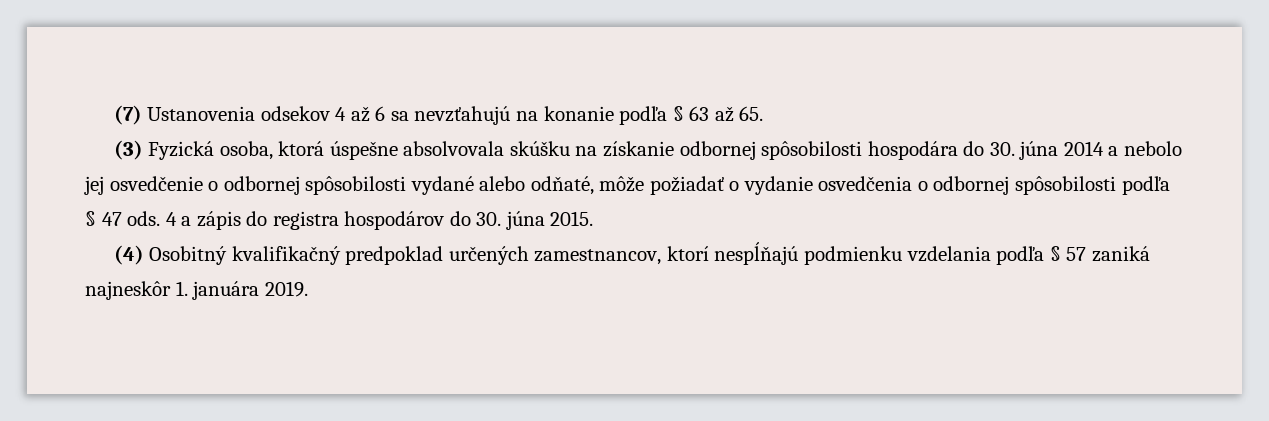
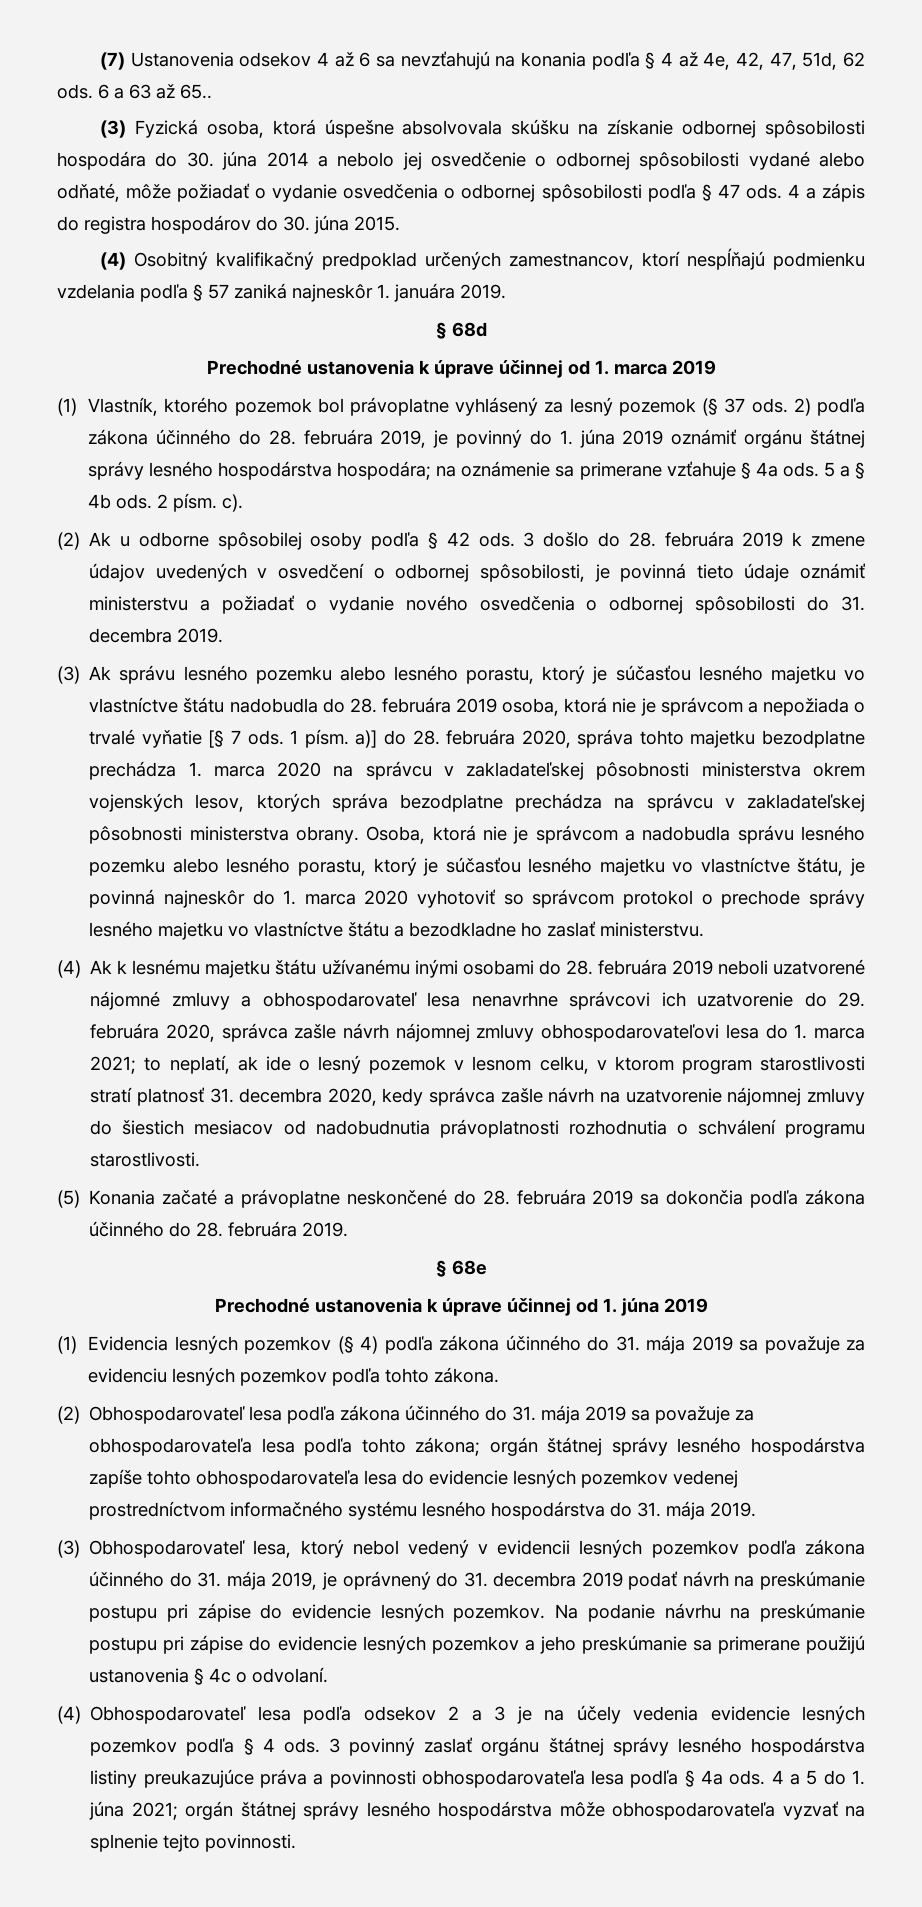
[543,106,684,125] konanie podľa § -> [520,52,866,70] [57,84,124,99] konania podľa § 4 až 4e, 42, 47, 51d, 62 ods. 6 a
[739,106,764,121] 65. -> [180,84,212,99] 65..
(308, 289) none -> [435,322,487,339] [206,360,716,378] [57,397,865,416] [88,429,866,448] [88,461,865,480] [88,493,244,512] [57,531,865,550] [89,563,867,582] [89,595,865,614] [89,628,224,643] [57,665,866,684] [89,697,865,716] [89,729,865,748] [89,761,865,780] [89,793,866,812] [89,825,865,844] [89,857,865,876] [89,889,866,908] [89,921,705,940] [57,959,865,978] [90,991,866,1010] [90,1023,866,1042] [90,1055,865,1074] [90,1087,865,1106] [90,1119,866,1138] [90,1152,201,1167] [57,1189,866,1208] [89,1221,349,1237] [435,1260,487,1277] [214,1298,708,1316] [57,1335,866,1354] [88,1367,500,1386] [57,1405,755,1424] [89,1437,866,1456] [89,1469,739,1488] [89,1501,757,1520] [57,1539,865,1558] [89,1571,866,1590] [89,1603,865,1622] [89,1635,865,1654] [89,1667,329,1685] [57,1705,865,1724] [90,1737,866,1756] [90,1769,866,1788] [89,1801,866,1820] [90,1834,297,1852] // § 68d // Prechodné ustanovenia k úprave účinnej od 1. marca 2019 // (1) Vlastník, ktorého pozemok bol právoplatne vyhlásený za lesný pozemok (§ 37 ods. 2) podľa zákona účinného do 28. februára 2019, je povinný do 1. júna 2019 oznámiť orgánu štátnej správy lesného hospodárstva hospodára; na oznámenie sa primerane vzťahuje § 4a ods. 5 a § 4b ods. 2 písm. c). // (2) Ak u odborne spôsobilej osoby podľa § 42 ods. 3 došlo do 28. februára 2019 k zmene údajov uvedených v osvedčení o odbornej spôsobilosti, je povinná tieto údaje oznámiť ministerstvu a požiadať o vydanie nového osvedčenia o odbornej spôsobilosti do 31. decembra 2019. // (3) Ak správu lesného pozemku alebo lesného porastu, ktorý je súčasťou lesného majetku vo vlastníctve štátu nadobudla do 28. februára 2019 osoba, ktorá nie je správcom a nepožiada o trvalé vyňatie [§ 7 ods. 1 písm. a)] do 28. februára 2020, správa tohto majetku bezodplatne prechádza 1. marca 2020 na správcu v zakladateľskej pôsobnosti ministerstva okrem vojenských lesov, ktorých správa bezodplatne prechádza na správcu v zakladateľskej pôsobnosti ministerstva obrany. Osoba, ktorá nie je správcom a nadobudla správu lesného pozemku alebo lesného porastu, ktorý je súčasťou lesného majetku vo vlastníctve štátu, je povinná najneskôr do 1. marca 2020 vyhotoviť so správcom protokol o prechode správy lesného majetku vo vlastníctve štátu a bezodkladne ho zaslať ministerstvu. // (4) Ak k lesnému majetku štátu užívanému inými osobami do 28. februára 2019 neboli uzatvorené nájomné zmluvy a obhospodarovateľ lesa nenavrhne správcovi ich uzatvorenie do 29. februára 2020, správca zašle návrh nájomnej zmluvy obhospodarovateľovi lesa do 1. marca 2021; to neplatí, ak ide o lesný pozemok v lesnom celku, v ktorom program starostlivosti stratí platnosť 31. decembra 2020, kedy správca zašle návrh na uzatvorenie nájomnej zmluvy do šiestich mesiacov od nadobudnutia právoplatnosti rozhodnutia o schválení programu starostlivosti. // (5) Konania začaté a právoplatne neskončené do 28. februára 2019 sa dokončia podľa zákona účinného do 28. februára 2019. // § 68e // Prechodné ustanovenia k úprave účinnej od 1. júna 2019 // (1) Evidencia lesných pozemkov (§ 4) podľa zákona účinného do 31. mája 2019 sa považuje za evidenciu lesných pozemkov podľa tohto zákona. // (2) Obhospodarovateľ lesa podľa zákona účinného do 31. mája 2019 sa považuje za obhospodarovateľa lesa podľa tohto zákona; orgán štátnej správy lesného hospodárstva zapíše tohto obhospodarovateľa lesa do evidencie lesných pozemkov vedenej prostredníctvom informačného systému lesného hospodárstva do 31. mája 2019. // (3) Obhospodarovateľ lesa, ktorý nebol vedený v evidencii lesných pozemkov podľa zákona účinného do 31. mája 2019, je oprávnený do 31. decembra 2019 podať návrh na preskúmanie postupu pri zápise do evidencie lesných pozemkov. Na podanie návrhu na preskúmanie postupu pri zápise do evidencie lesných pozemkov a jeho preskúmanie sa primerane použijú ustanovenia § 4c o odvolaní. // (4) Obhospodarovateľ lesa podľa odsekov 2 a 3 je na účely vedenia evidencie lesných pozemkov podľa § 4 ods. 3 povinný zaslať orgánu štátnej správy lesného hospodárstva listiny preukazujúce práva a povinnosti obhospodarovateľa lesa podľa § 4a ods. 4 a 5 do 1. júna 2021; orgán štátnej správy lesného hospodárstva môže obhospodarovateľa vyzvať na splnenie tejto povinnosti.

